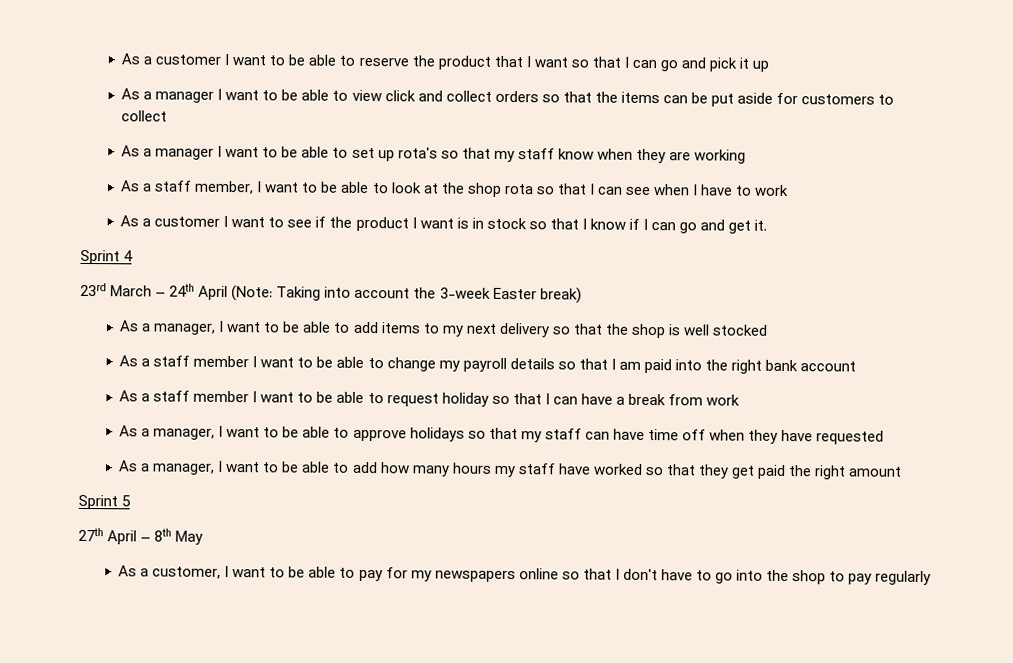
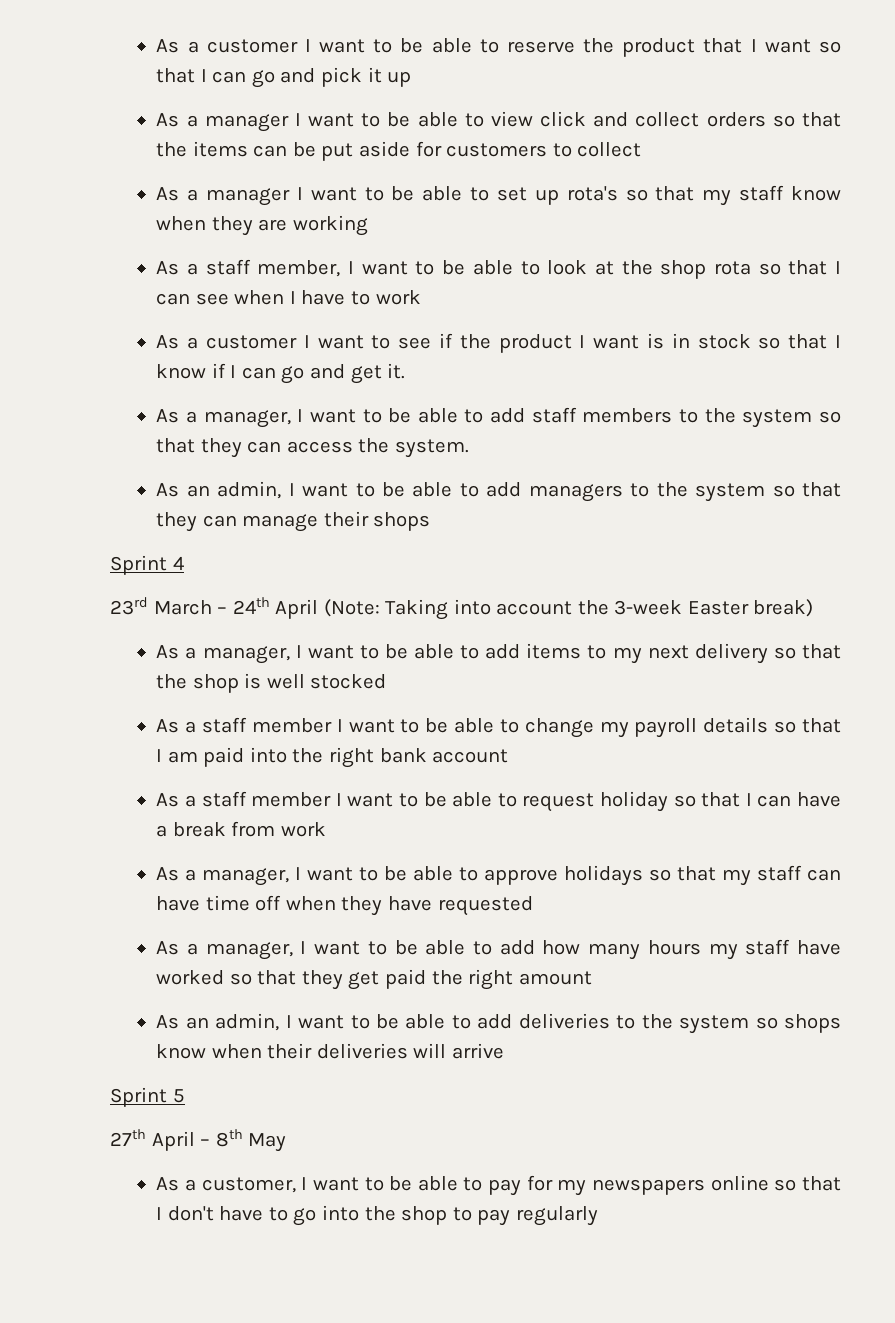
(768, 225) none -> [156,407,841,428] [156,438,470,458] [156,481,841,502] [156,511,431,532] // As a manager, I want to be able to add staff members to the system so that they can access the system. // As an admin, I want to be able to add managers to the system so that they can manage their shops
(903, 471) none -> [156,1013,841,1034] [156,1043,505,1059] // As an admin, I want to be able to add deliveries to the system so shops know when their deliveries will arrive

